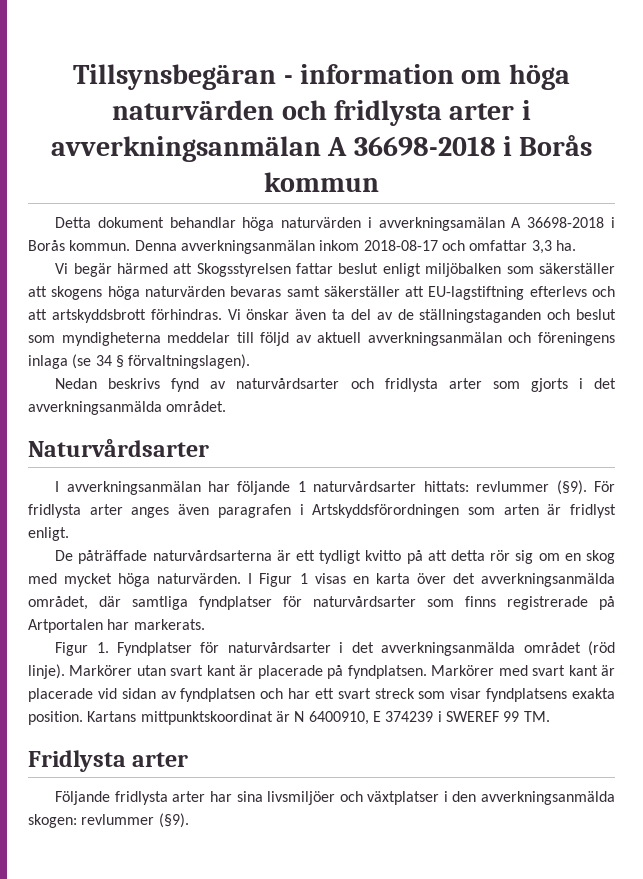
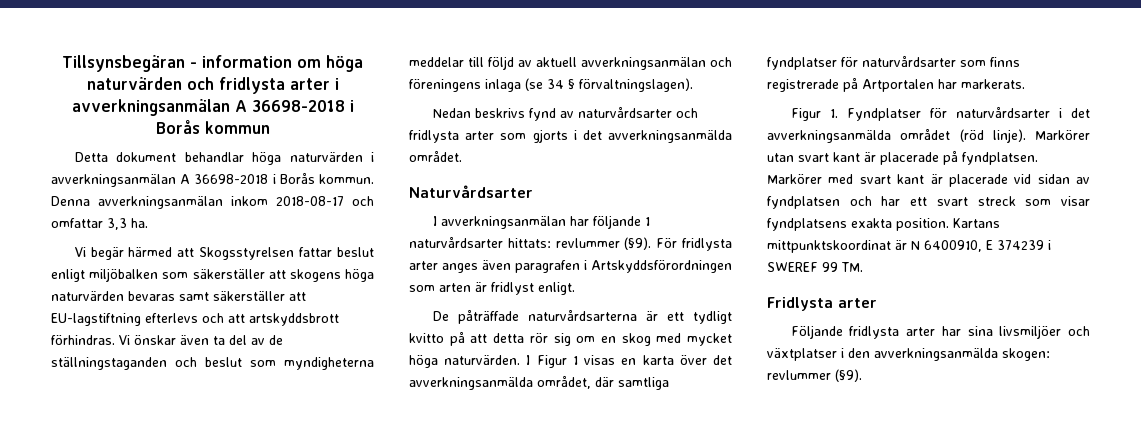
[378,217,505,231] avverkningsamälan -> [51,174,176,187] avverkningsanmälan

